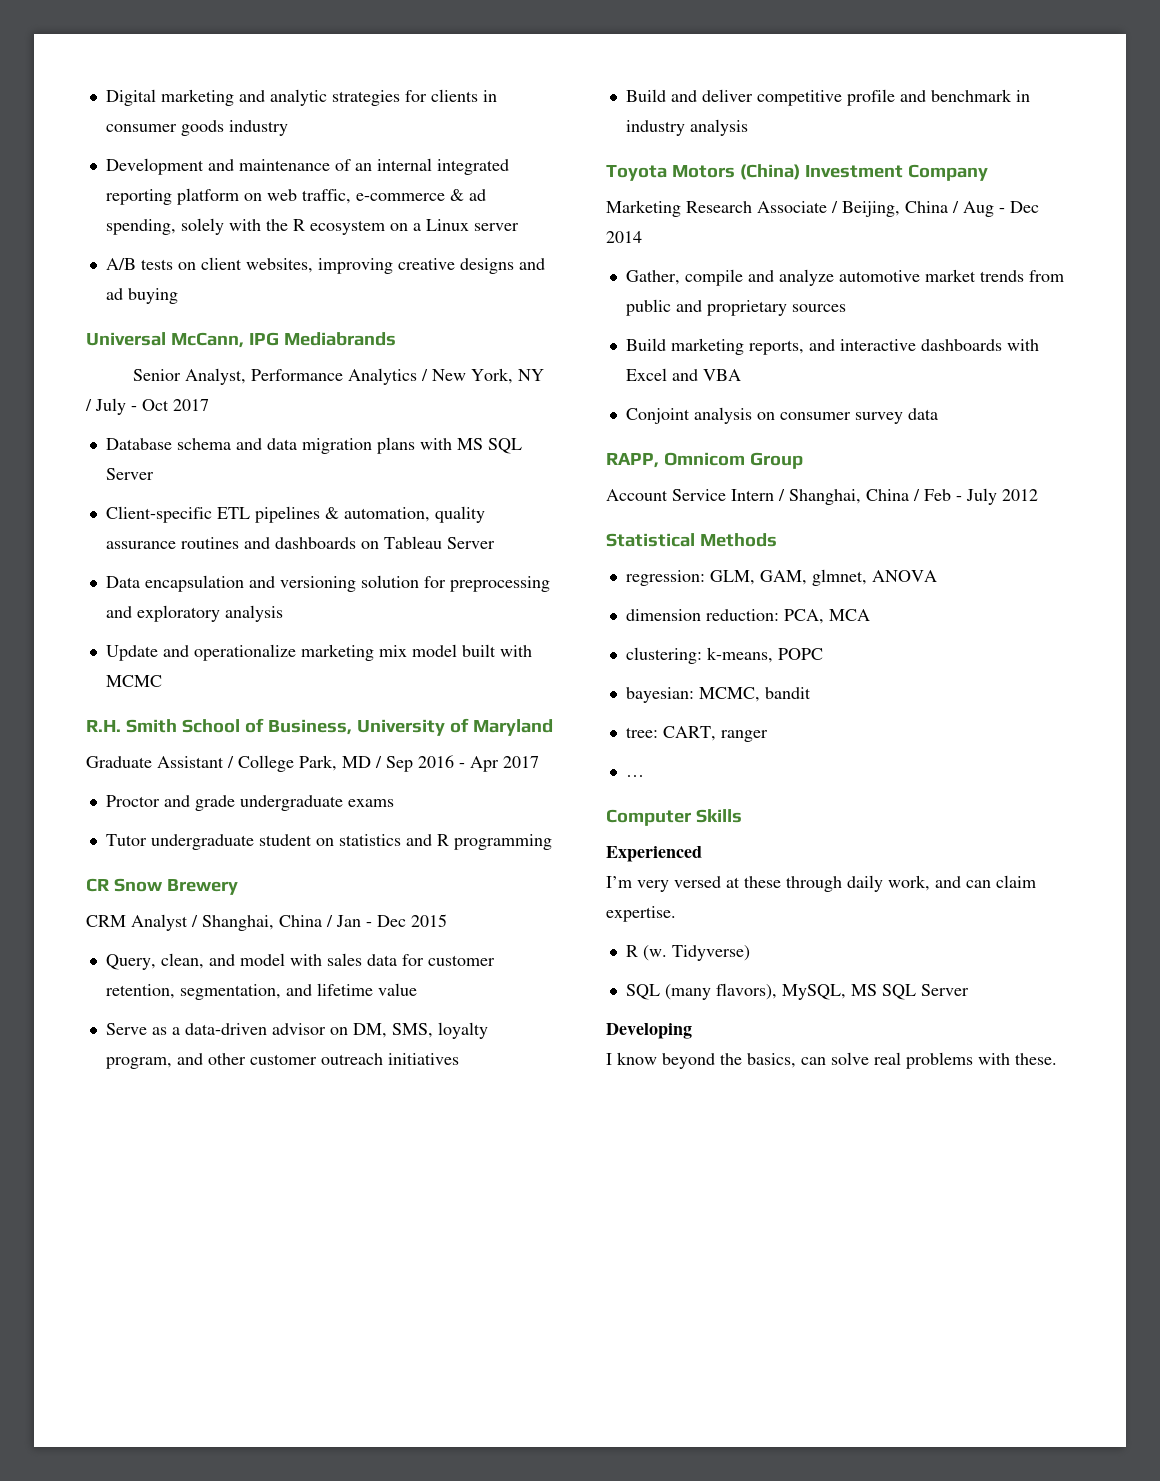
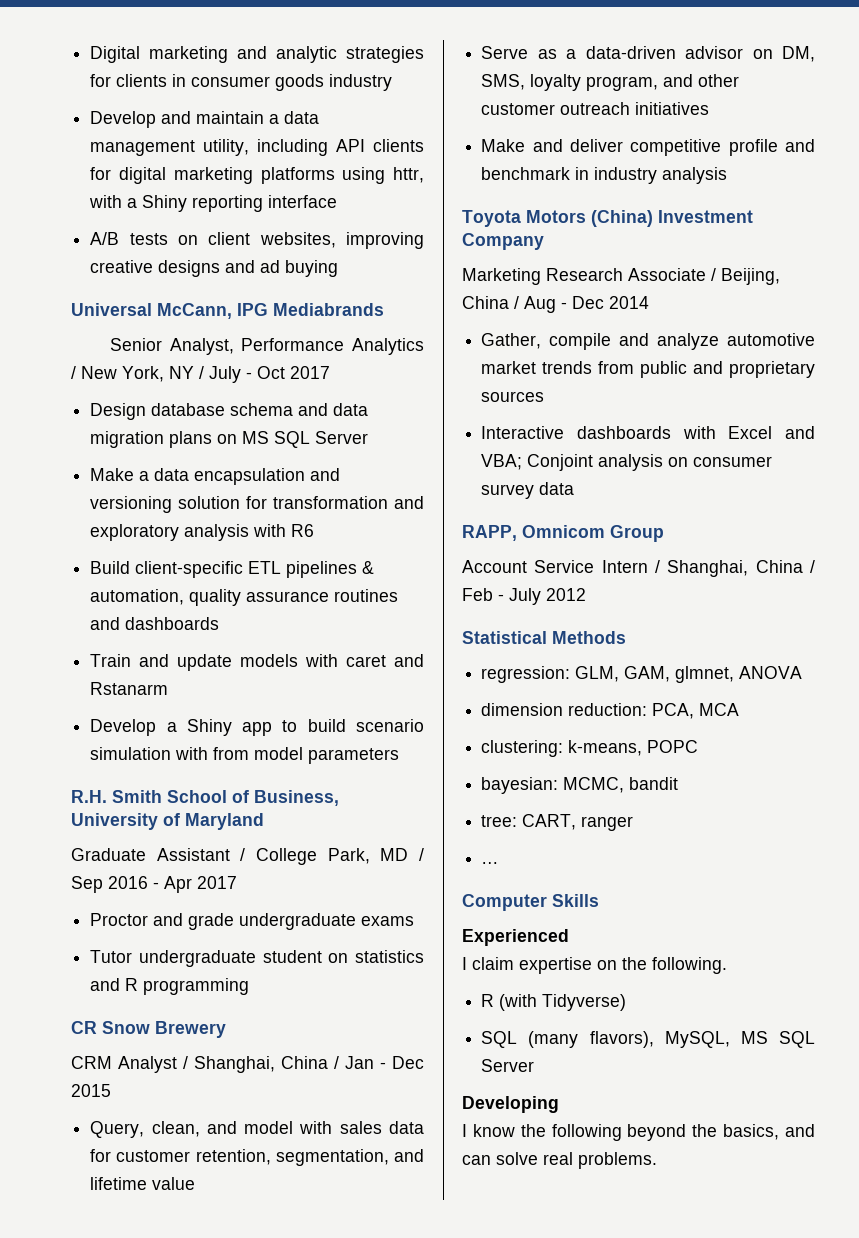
[105,158,509,175] [105,188,486,205] [105,218,519,235] Development and maintenance of an internal integrated reporting platform on web traffic, e-commerce & ad spending, solely with the R ecosystem on a Linux server -> [90,111,320,128] [90,139,424,156] [90,167,424,184] [89,195,338,212] Develop and maintain a data management utility, including API clients for digital marketing platforms using httr, with a Shiny reporting interface
[105,438,172,450] Database -> [90,403,226,420] Design database
[419,438,522,454] [105,468,154,480] [105,506,212,523] with MS SQL Server // Client-specific -> [217,431,369,448] [90,468,341,485] [90,496,424,513] [90,524,315,541] [90,561,244,578] on MS SQL Server // Make a data encapsulation and versioning solution for transformation and exploratory analysis with R6 // Build client-specific
[360,536,495,549] [105,575,550,592] [105,605,283,622] [105,644,532,661] [105,675,162,687] on Tableau Server // Data encapsulation and versioning solution for preprocessing and exploratory analysis // Update and operationalize marketing mix model built with MCMC -> [90,654,424,671] [90,682,169,695] [90,719,424,736] [90,747,400,764] // Train and update models with caret and Rstanarm // Develop a Shiny app to build scenario simulation with from model parameters
[625,89,666,102] Build -> [481,139,526,152] Make
[625,338,916,355] Build marketing reports, and interactive -> [481,426,565,439] Interactive
[702,369,741,381] VBA // -> [481,454,523,470] VBA;
[606,875,1036,892] [606,906,676,922] [625,945,667,961] I’m very versed at these through daily work, and can claim expertise. // R (w. -> [462,957,727,974] [481,994,538,1011] I claim expertise on the following. // R (with
(657, 1058) none -> [520,1124,622,1141] the following
(796, 1060) none -> [785,1124,815,1137] and
[906,1052,1057,1069] problems with these. -> [578,1152,657,1169] problems.

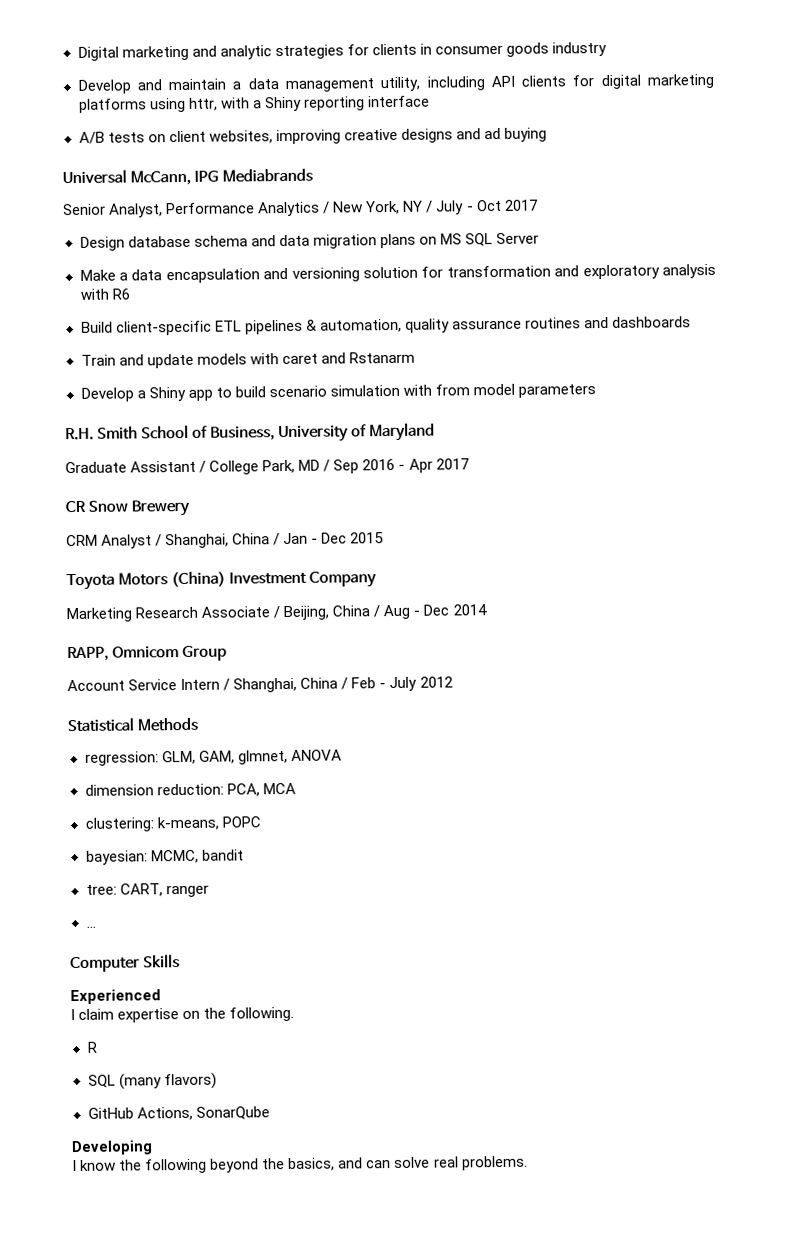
[90,913,415,930] [90,950,424,967] [90,978,250,995] // Proctor and grade undergraduate exams // Tutor undergraduate student on statistics and R programming -> (469, 464) none
[90,1121,424,1138] [90,1149,424,1166] [90,1177,196,1190] [481,46,815,62] [481,74,740,91] [481,102,710,115] [481,139,815,156] [481,167,728,184] // Query, clean, and model with sales data for customer retention, segmentation, and lifetime value // Serve as a data-driven advisor on DM, SMS, loyalty program, and other customer outreach initiatives // Make and deliver competitive profile and benchmark in industry analysis -> (385, 538) none
[481,333,815,350] [481,361,815,378] [481,391,545,402] [481,426,815,439] [481,454,773,471] [481,482,575,499] // Gather, compile and analyze automotive market trends from public and proprietary sources // Interactive dashboards with Excel and VBA; Conjoint analysis on consumer survey data -> (487, 610) none
[499,994,627,1011] (with Tidyverse) -> (98, 1047) none
[589,1031,815,1048] [481,1059,535,1072] flavors), MySQL, MS SQL Server -> [163,1072,217,1090] [87,1106,270,1121] flavors) // GitHub Actions, SonarQube

